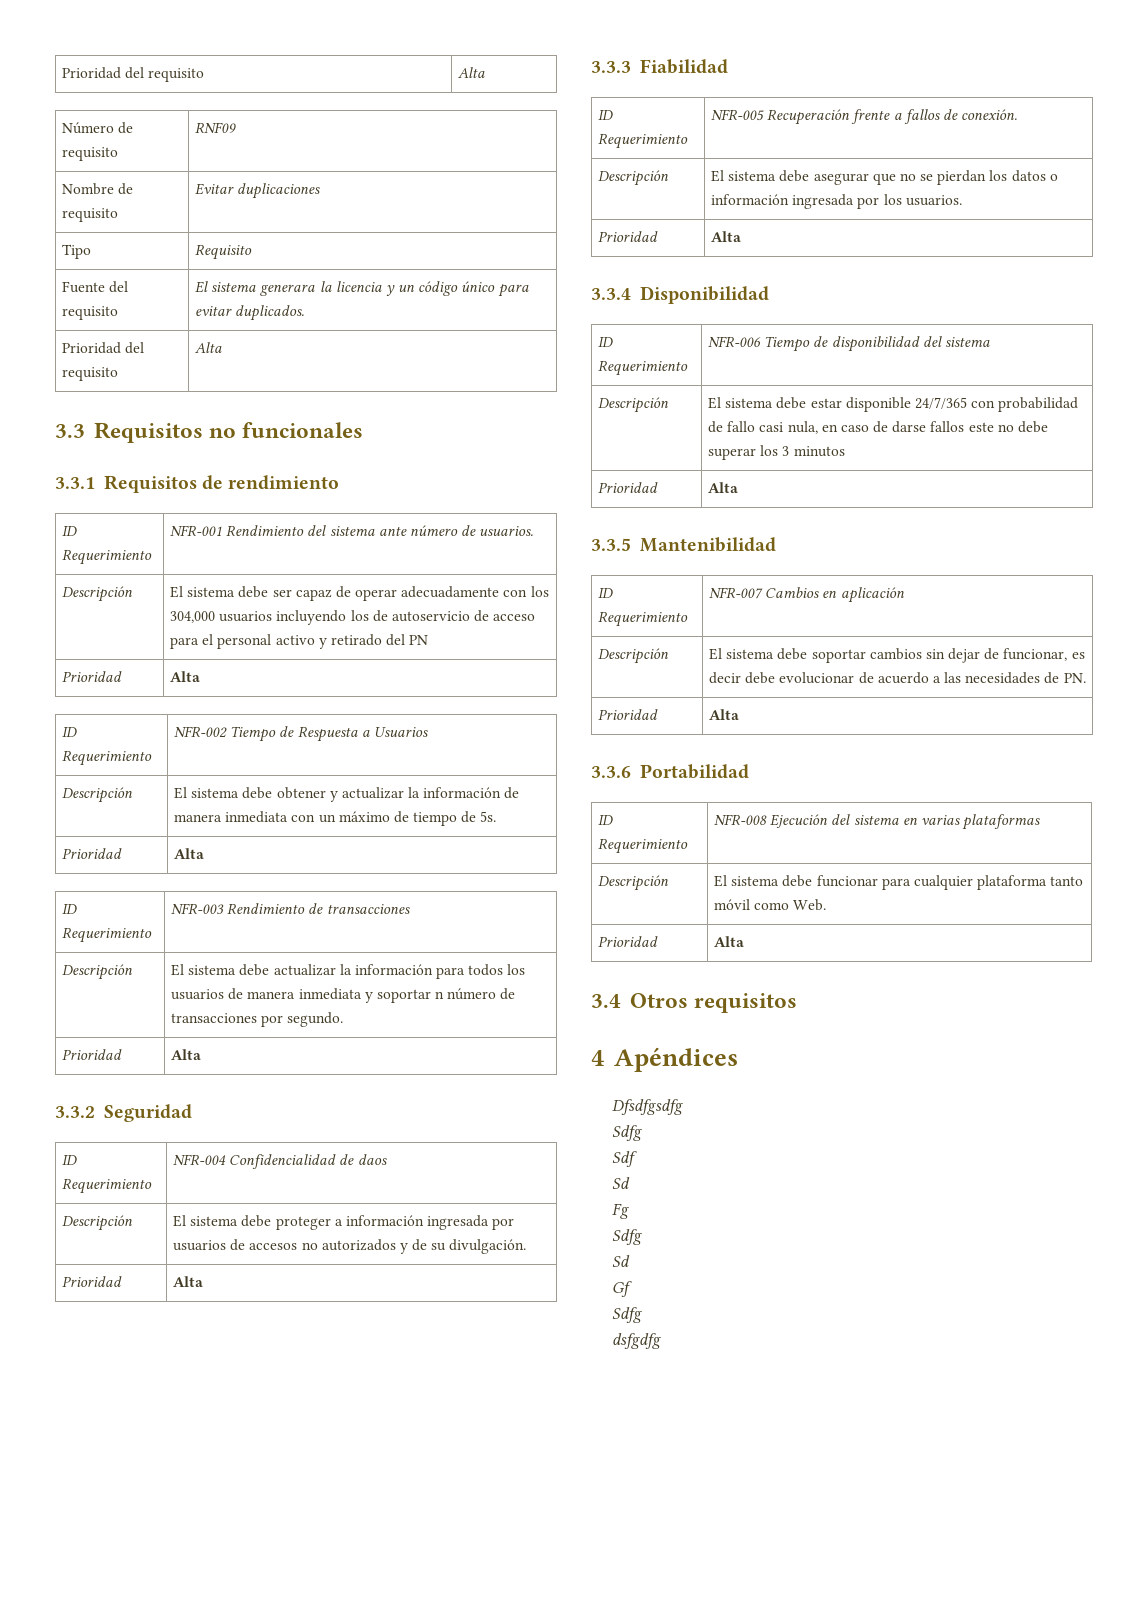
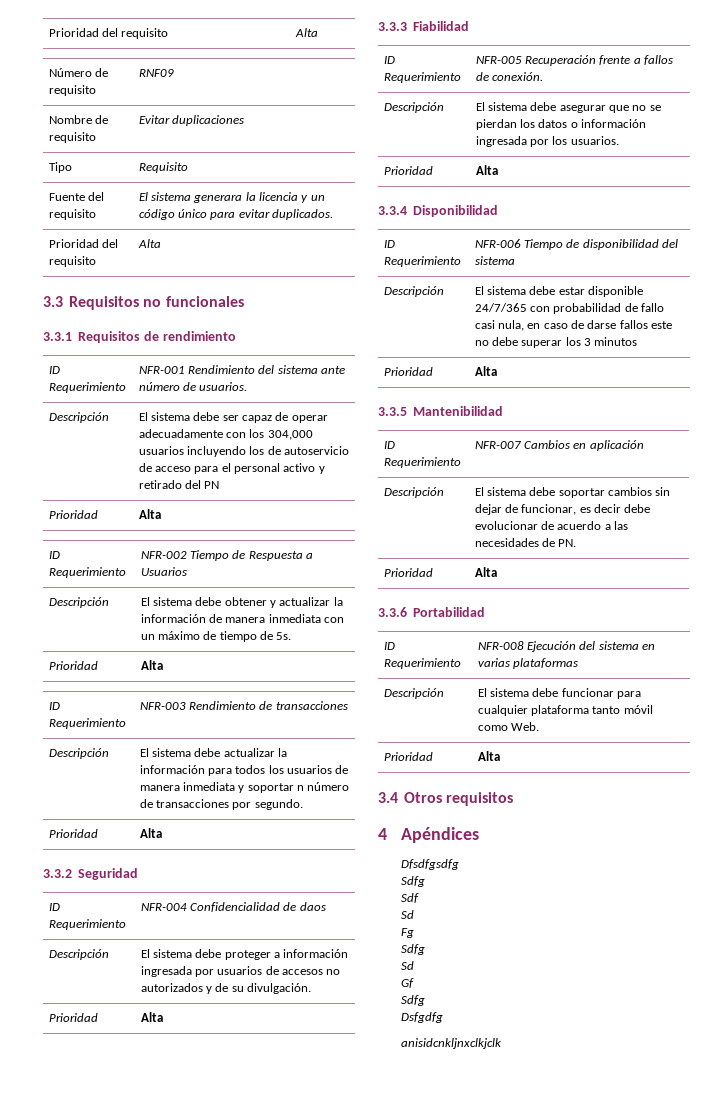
[612,1333,662,1349] dsfgdfg -> [401,1012,444,1023] [401,1038,503,1049] Dsfgdfg // anisidcnkljnxclkjclk

